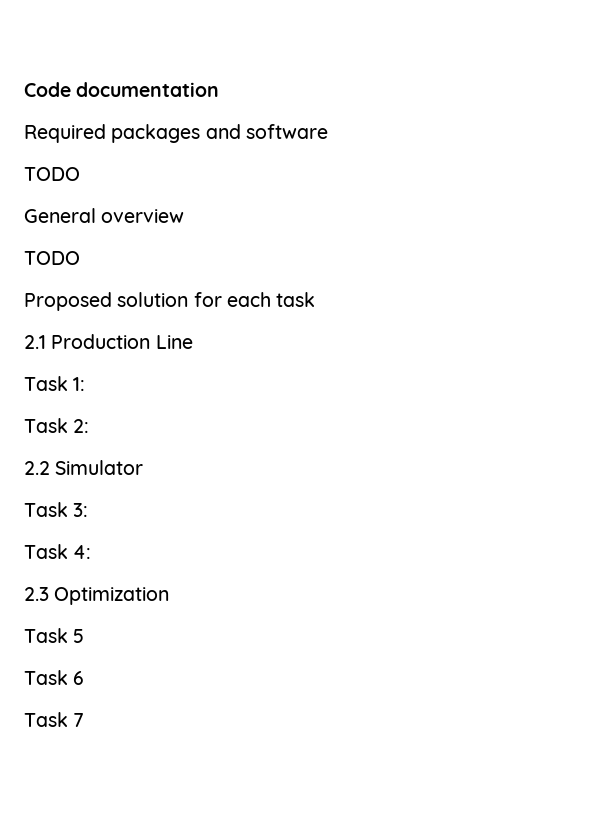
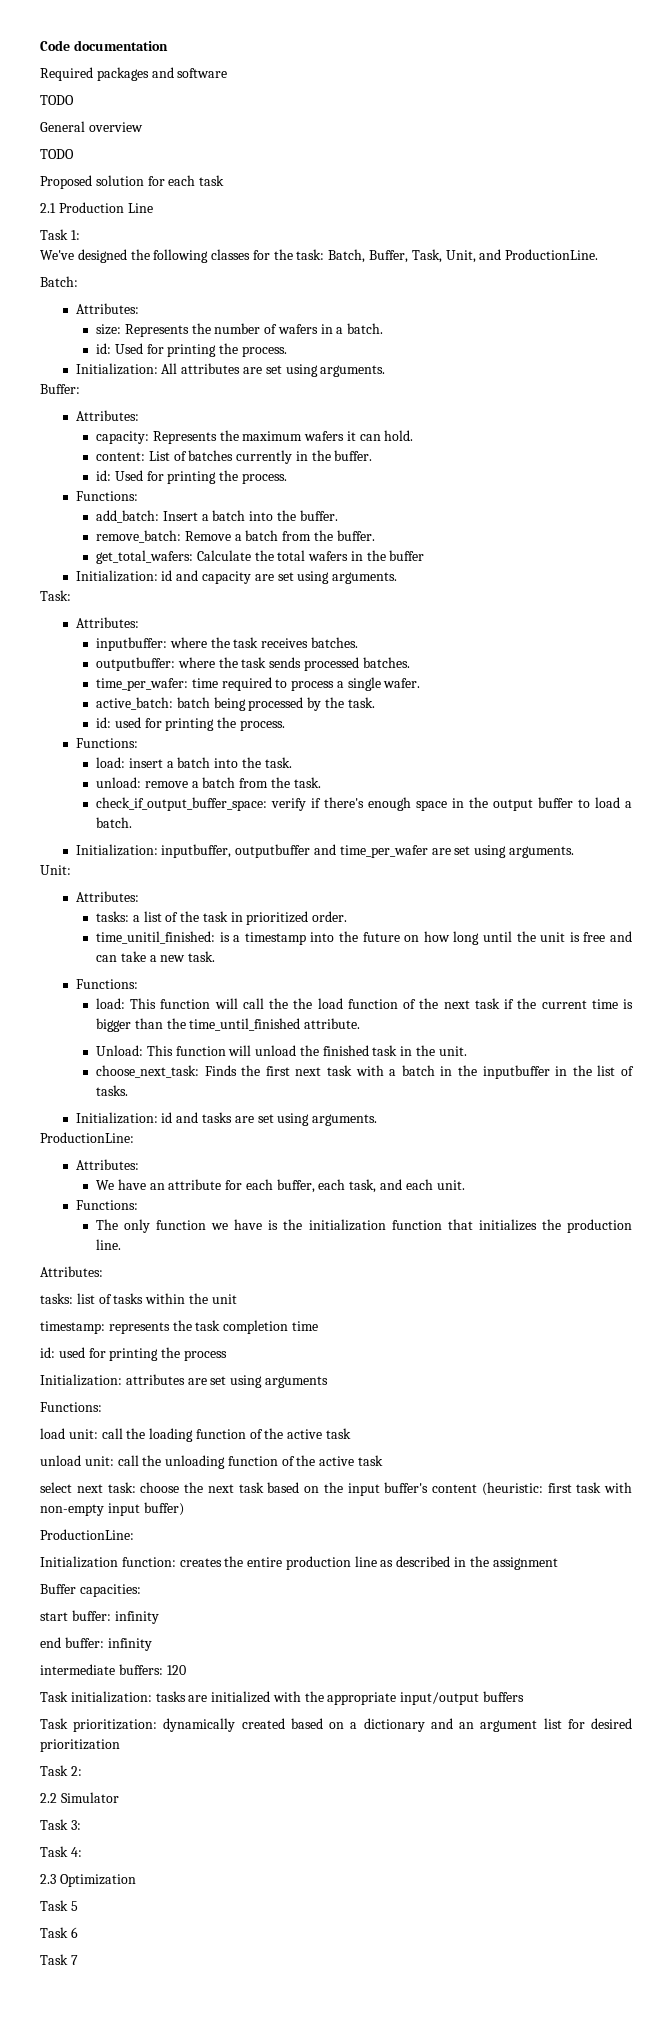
(86, 384) none -> [40,249,599,263] [40,276,78,287] [75,303,139,314] [95,323,384,337] [95,343,287,357] [75,363,386,377] [40,384,80,394] [75,410,139,421] [95,430,414,444] [95,450,373,464] [95,470,287,484] [75,491,138,501] [95,510,338,523] [95,530,375,543] [95,550,425,564] [75,570,398,584] [40,590,71,601] [75,617,139,628] [95,637,358,651] [95,657,410,671] [95,677,421,691] [95,697,375,711] [95,717,285,731] [75,738,138,748] [95,757,292,768] [95,777,321,788] [95,797,633,811] [95,817,132,828] [75,844,574,858] [40,865,71,875] [75,891,139,902] [95,911,348,925] [95,931,632,945] [95,951,216,962] [75,979,138,989] [95,998,633,1009] [95,1018,361,1032] [95,1045,467,1056] [95,1065,634,1079] [95,1085,128,1096] [75,1112,378,1126] [40,1132,134,1143] [75,1159,139,1170] [95,1179,465,1193] [75,1200,138,1210] [95,1219,632,1233] [95,1239,121,1250] [40,1266,103,1277] [40,1293,237,1304] [40,1320,318,1334] [40,1347,227,1361] [40,1374,328,1388] [40,1402,102,1412] [40,1428,352,1442] [40,1455,384,1469] [40,1482,632,1496] [40,1502,184,1516] [40,1529,134,1540] [40,1556,558,1570] [40,1584,141,1597] [40,1610,159,1624] [40,1637,152,1651] [40,1664,186,1675] [40,1691,525,1705] [40,1718,632,1732] [40,1739,120,1752] // We've designed the following classes for the task: Batch, Buffer, Task, Unit, and ProductionLine. // Batch: // Attributes: // size: Represents the number of wafers in a batch. // id: Used for printing the process. // Initialization: All attributes are set using arguments. // Buffer: // Attributes: // capacity: Represents the maximum wafers it can hold. // content: List of batches currently in the buffer. // id: Used for printing the process. // Functions: // add_batch: Insert a batch into the buffer. // remove_batch: Remove a batch from the buffer. // get_total_wafers: Calculate the total wafers in the buffer // Initialization: id and capacity are set using arguments. // Task: // Attributes: // inputbuffer: where the task receives batches. // outputbuffer: where the task sends processed batches. // time_per_wafer: time required to process a single wafer. // active_batch: batch being processed by the task. // id: used for printing the process. // Functions: // load: insert a batch into the task. // unload: remove a batch from the task. // check_if_output_buffer_space: verify if there's enough space in the output buffer to load a batch. // Initialization: inputbuffer, outputbuffer and time_per_wafer are set using arguments. // Unit: // Attributes: // tasks: a list of the task in prioritized order. // time_unitil_finished: is a timestamp into the future on how long until the unit is free and can take a new task. // Functions: // load: This function will call the the load function of the next task if the current time is bigger than the time_until_finished attribute. // Unload: This function will unload the finished task in the unit. // choose_next_task: Finds the first next task with a batch in the inputbuffer in the list of tasks. // Initialization: id and tasks are set using arguments. // ProductionLine: // Attributes: // We have an attribute for each buffer, each task, and each unit. // Functions: // The only function we have is the initialization function that initializes the production line. // Attributes: // tasks: list of tasks within the unit // timestamp: represents the task completion time // id: used for printing the process // Initialization: attributes are set using arguments // Functions: // load unit: call the loading function of the active task // unload unit: call the unloading function of the active task // select next task: choose the next task based on the input buffer's content (heuristic: first task with non-empty input buffer) // ProductionLine: // Initialization function: creates the entire production line as described in the assignment // Buffer capacities: // start buffer: infinity // end buffer: infinity // intermediate buffers: 120 // Task initialization: tasks are initialized with the appropriate input/output buffers // Task prioritization: dynamically created based on a dictionary and an argument list for desired prioritization

